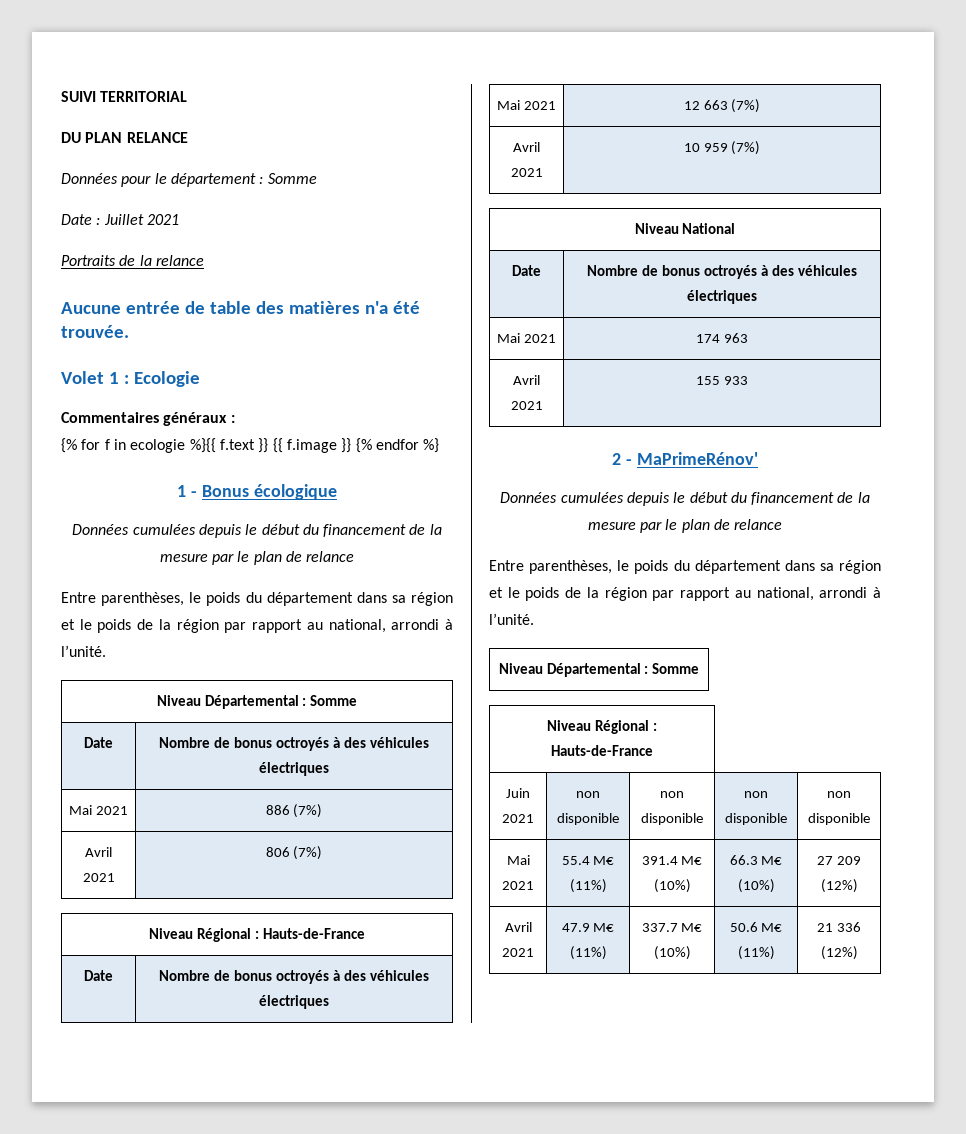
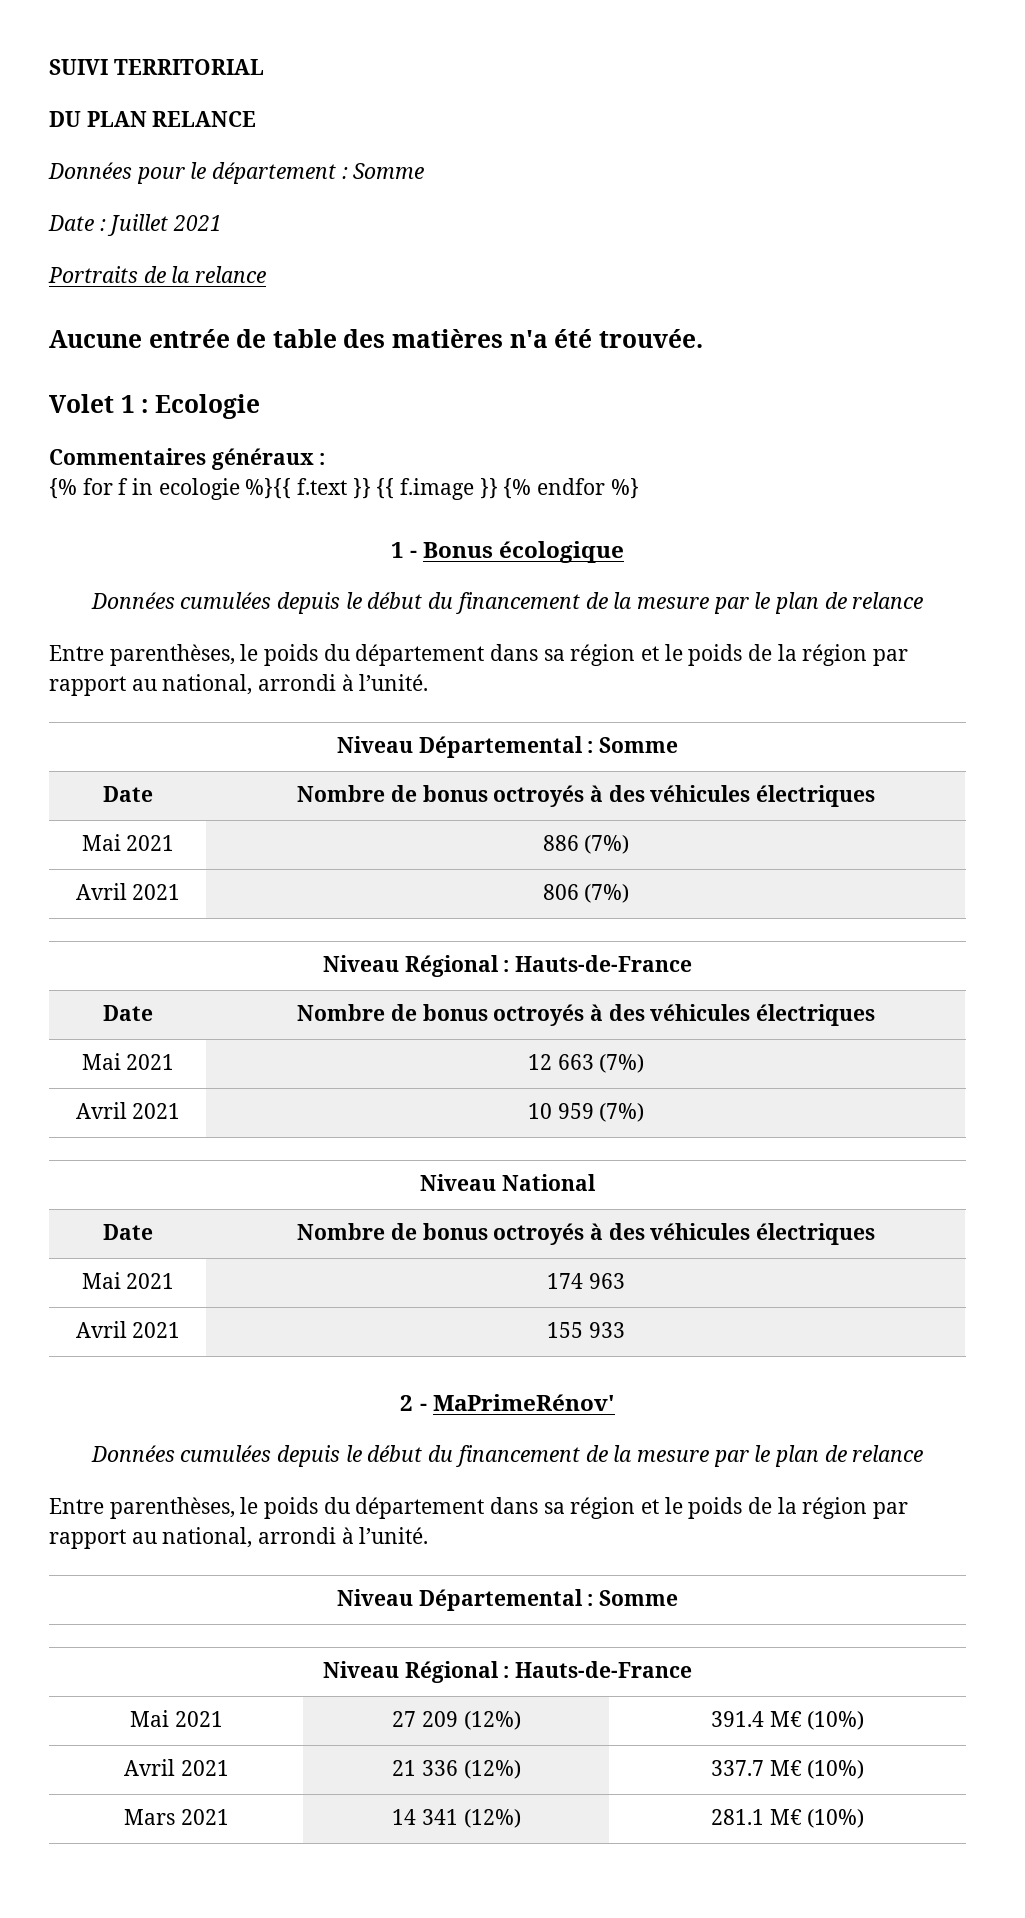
[506,788,530,798] [502,814,534,823] [576,791,600,798] [557,813,619,825] [660,791,684,798] [641,813,703,825] [744,791,768,798] [725,813,787,825] [827,791,851,798] [808,813,870,825] [506,855,530,865] [502,881,534,890] [561,856,615,865] [569,879,607,893] // Juin 2021 | non disponible | non disponible | non disponible | non disponible // Mai 2021 | 55.4 M€ (11%) -> [130,1710,223,1727] [392,1711,521,1730] // Mai 2021 | 27 209 (12%)
[729,855,783,865] [737,879,775,893] [817,856,861,865] [820,879,858,893] [504,922,532,932] [502,948,534,957] [561,923,615,932] [569,946,607,960] | 66.3 M€ (10%) | 27 209 (12%) // Avril 2021 | 47.9 M€ (11%) -> [124,1759,229,1776] [392,1760,521,1779] // Avril 2021 | 21 336 (12%)
[729,922,783,932] [737,946,775,960] [817,922,861,932] [820,946,858,960] | 50.6 M€ (11%) | 21 336 (12%) -> [124,1809,229,1825] [392,1809,521,1828] [710,1809,865,1828] // Mars 2021 | 14 341 (12%) | 281.1 M€ (10%)

